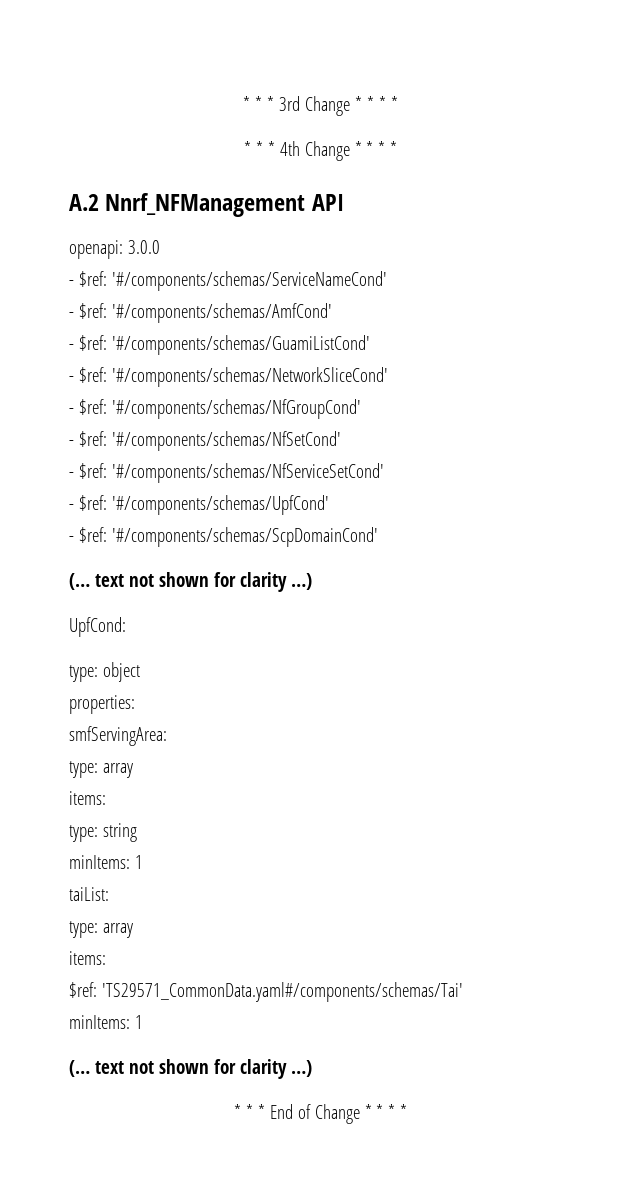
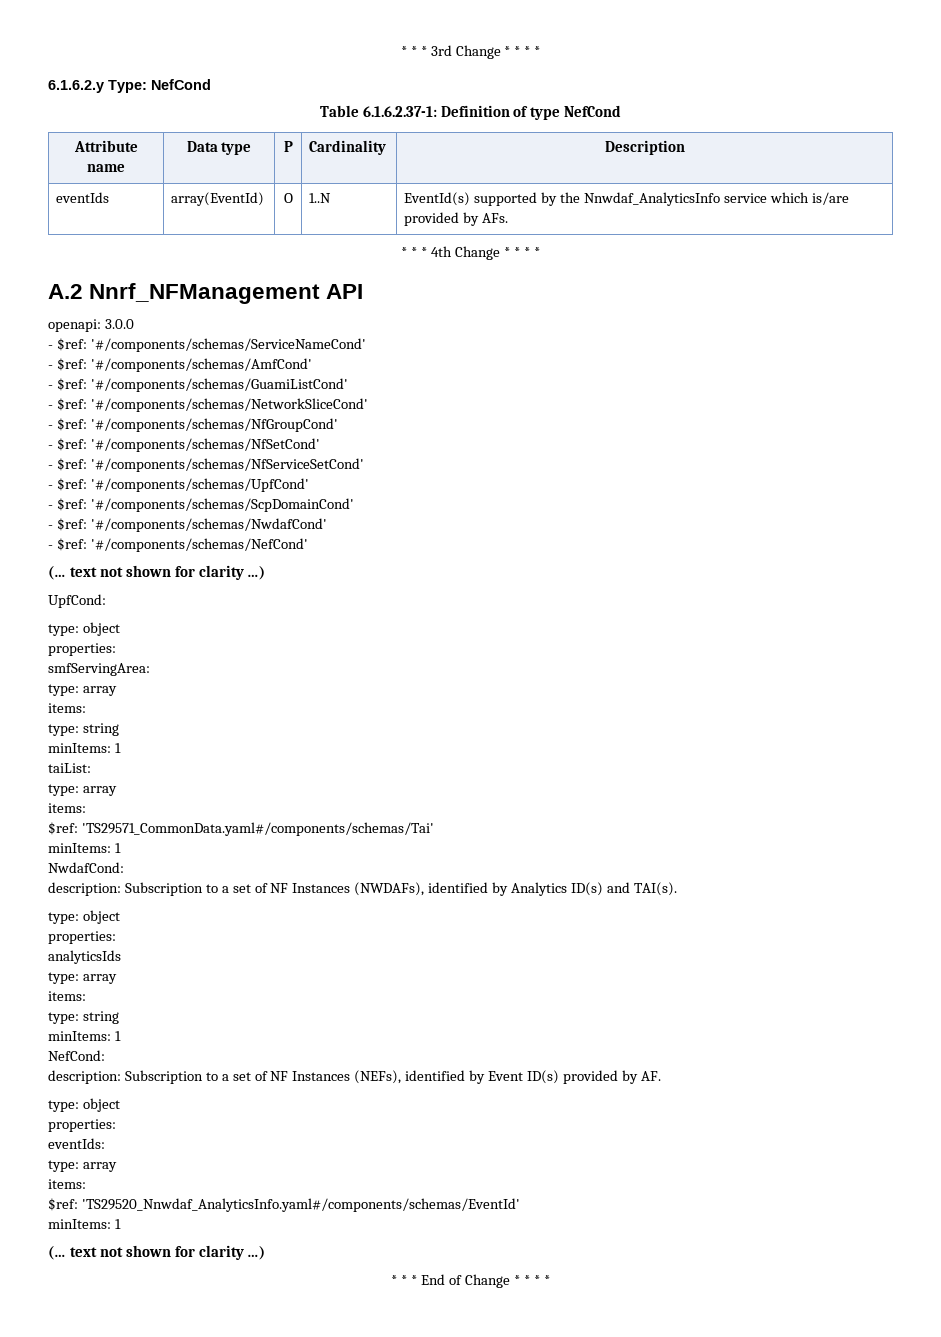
(398, 103) none -> [48,79,211,93] [319,105,622,120] [73,140,138,152] [87,164,125,172] [186,141,252,155] [283,141,293,152] [309,140,387,155] [604,140,685,155] [56,192,110,203] [171,192,265,206] [283,193,293,203] [309,193,332,203] [404,192,849,206] [404,212,509,226] // 6.1.6.2.y Type: NefCond // Table 6.1.6.2.37-1: Definition of type NefCond // Attribute name | Data type | P | Cardinality | Description // eventIds | array(EventId) | O | 1..N | EventId(s) supported by the Nnwdaf_AnalyticsInfo service which is/are provided by AFs.
(378, 537) none -> [48,518,327,532] [48,538,308,552] // - $ref: '#/components/schemas/NwdafCond' // - $ref: '#/components/schemas/NefCond'
(143, 1022) none -> [48,862,124,873] [48,882,677,896] [48,910,120,924] [48,931,116,944] [48,950,121,964] [48,972,117,984] [48,991,86,1001] [48,1011,119,1024] [48,1031,121,1041] [48,1050,105,1061] [48,1070,661,1084] [48,1098,120,1112] [48,1119,116,1132] [48,1138,105,1149] [48,1160,117,1172] [48,1179,86,1189] [48,1198,520,1212] [48,1219,121,1229] // NwdafCond: // description: Subscription to a set of NF Instances (NWDAFs), identified by Analytics ID(s) and TAI(s). // type: object // properties: // analyticsIds // type: array // items: // type: string // minItems: 1 // NefCond: // description: Subscription to a set of NF Instances (NEFs), identified by Event ID(s) provided by AF. // type: object // properties: // eventIds: // type: array // items: // $ref: 'TS29520_Nnwdaf_AnalyticsInfo.yaml#/components/schemas/EventId' // minItems: 1

